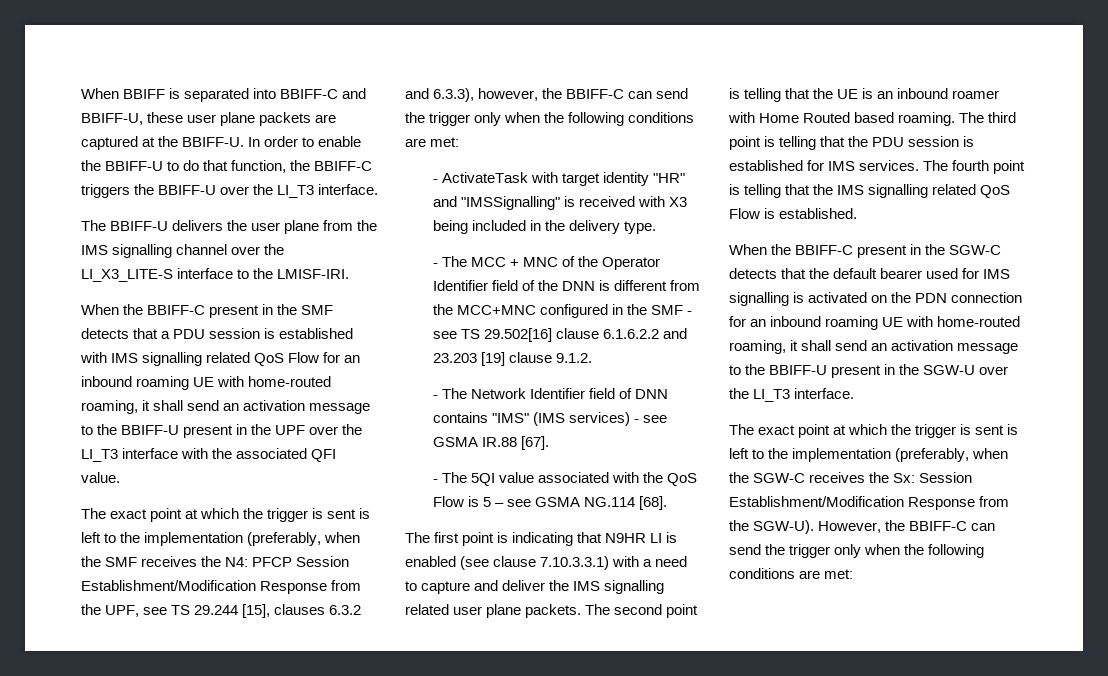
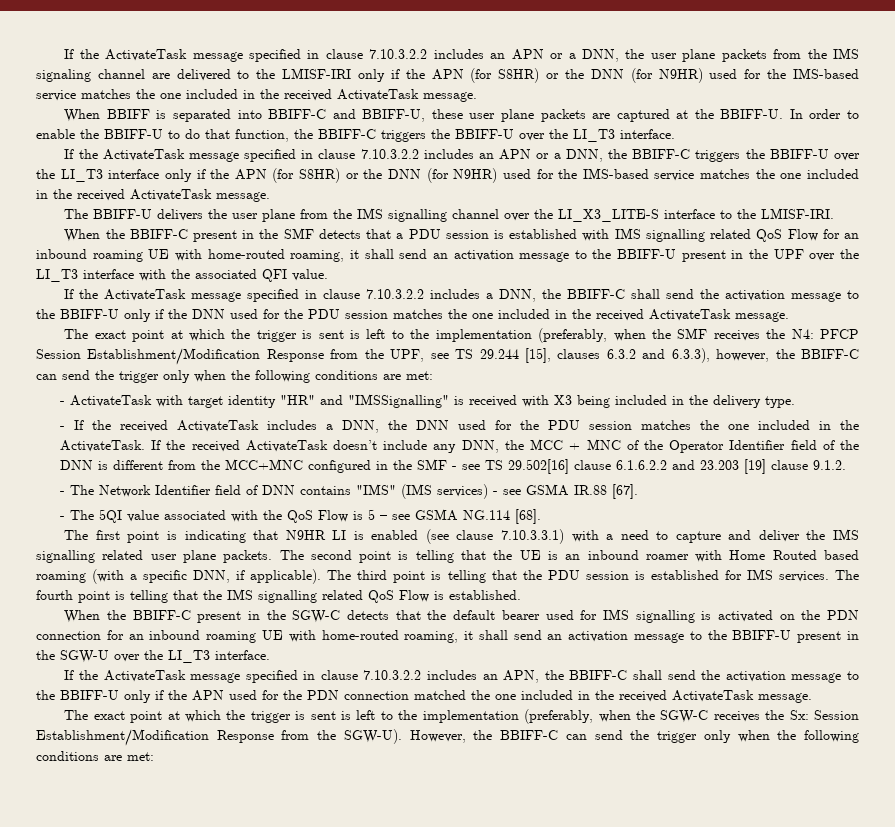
(81, 93) none -> [64,48,860,62] [36,68,860,83] [36,89,477,102] If the ActivateTask message specified in clause 7.10.3.2.2 includes an APN or a DNN, the user plane packets from the IMS signaling channel are delivered to the LMISF-IRI only if the APN (for S8HR) or the DNN (for N9HR) used for the IMS-based service matches the one included in the received ActivateTask message. //
(379, 189) none -> [64,149,860,162] [36,168,859,183] [36,189,270,202] // If the ActivateTask message specified in clause 7.10.3.2.2 includes an APN or a DNN, the BBIFF-C triggers the BBIFF-U over the LI_T3 interface only if the APN (for S8HR) or the DNN (for N9HR) used for the IMS-based service matches the one included in the received ActivateTask message.
(120, 477) none -> [64,289,860,302] [36,309,789,322] // If the ActivateTask message specified in clause 7.10.3.2.2 includes a DNN, the BBIFF-C shall send the activation message to the BBIFF-U only if the DNN used for the PDU session matches the one included in the received ActivateTask message.
[441,256,467,267] The -> [74,420,859,433] [60,440,524,453] If the received ActivateTask includes a DNN, the DNN used for the PDU session matches the one included in the ActivateTask. If the received ActivateTask doesn’t include any DNN, the
[898,112,956,126] roaming. -> [36,569,322,584] roaming (with a specific DNN, if applicable).
(855, 393) none -> [64,670,859,683] [36,690,812,703] // If the ActivateTask message specified in clause 7.10.3.2.2 includes an APN, the BBIFF-C shall send the activation message to the BBIFF-U only if the APN used for the PDN connection matched the one included in the received ActivateTask message.

